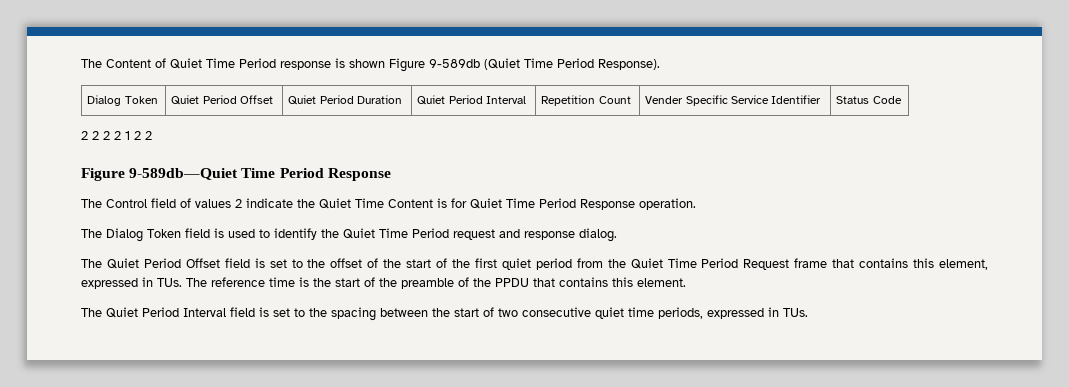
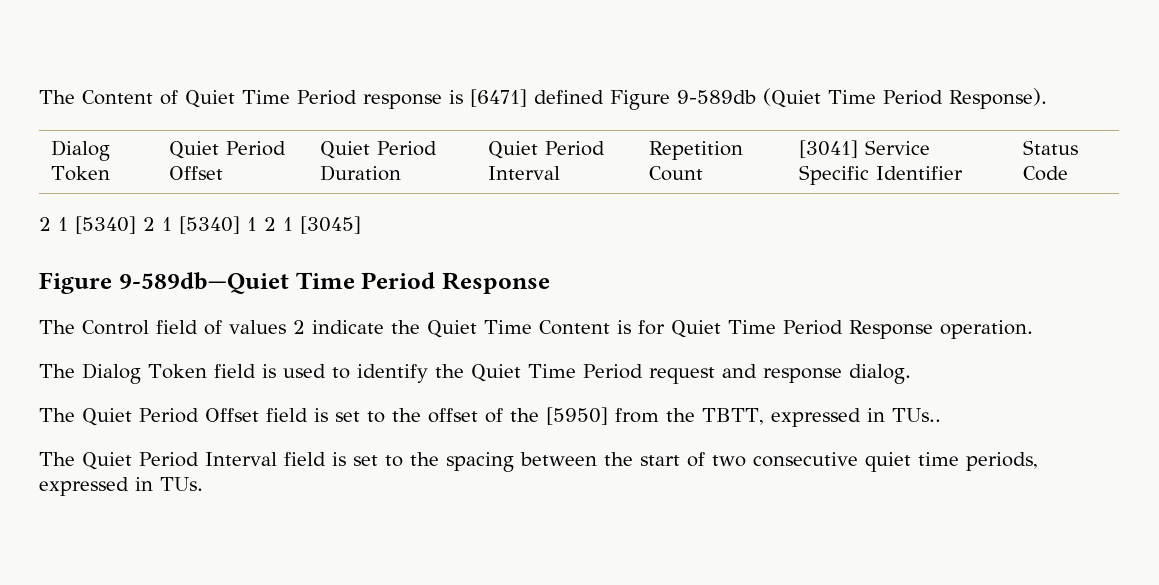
[349,59,385,68] shown -> [469,89,604,107] [6471] defined
[645,95,769,106] Vender Specific Service -> [799,140,931,158] [799,165,870,185] [3041] Service Specific
[92,131,152,140] 2 2 2 1 2 2 -> [58,216,361,234] 1 [5340] 2 1 [5340] 1 2 1 [3045]
[406,258,989,270] [81,277,686,289] start of the first quiet period from the Quiet Time Period Request frame that contains this element, expressed in TUs. The reference time is the start of the preamble of the PPDU that contains this element. -> [545,407,941,427] [5950] from the TBTT, expressed in TUs..

